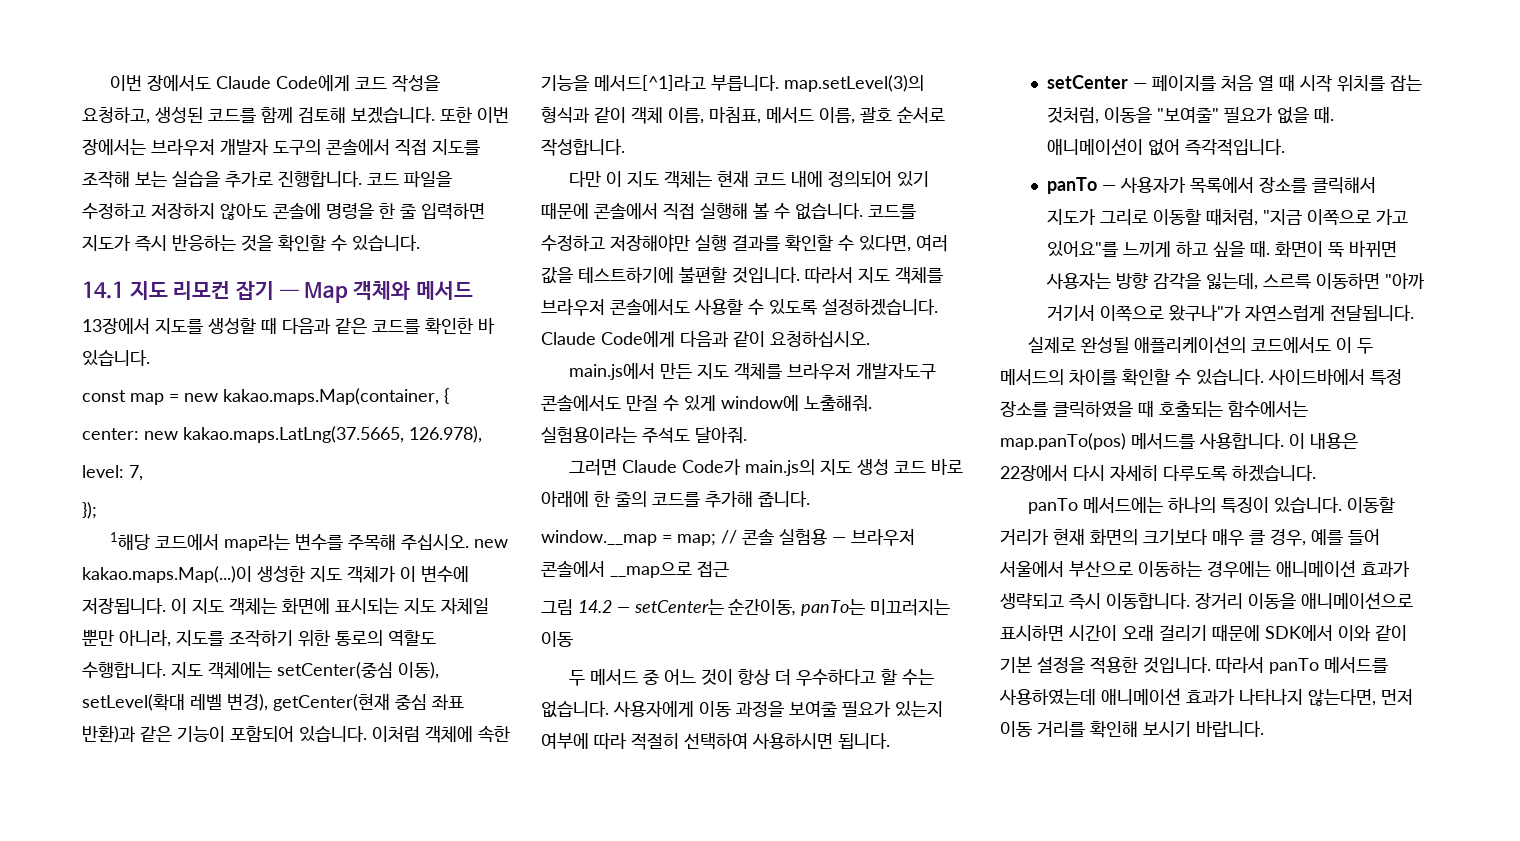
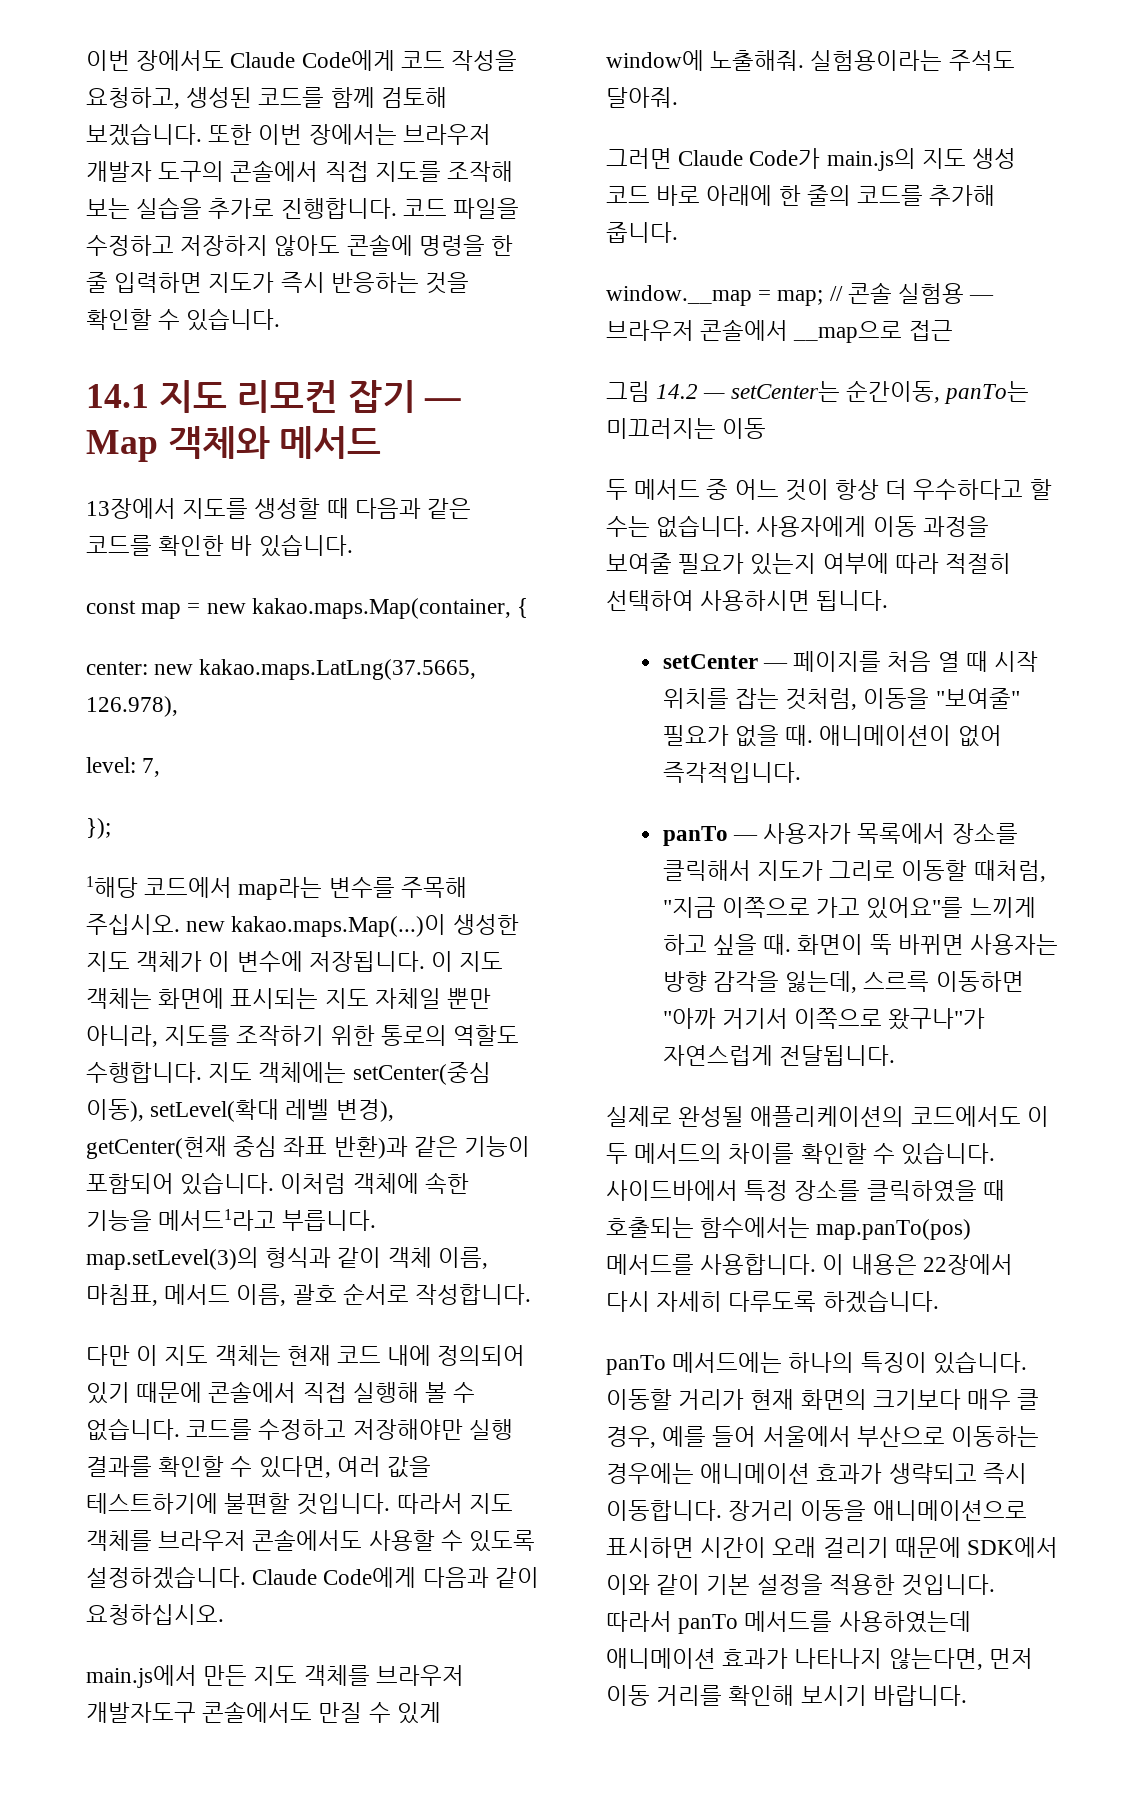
[594,75,706,91] 메서드[^1]라고 -> [158,1209,277,1231] 메서드1라고

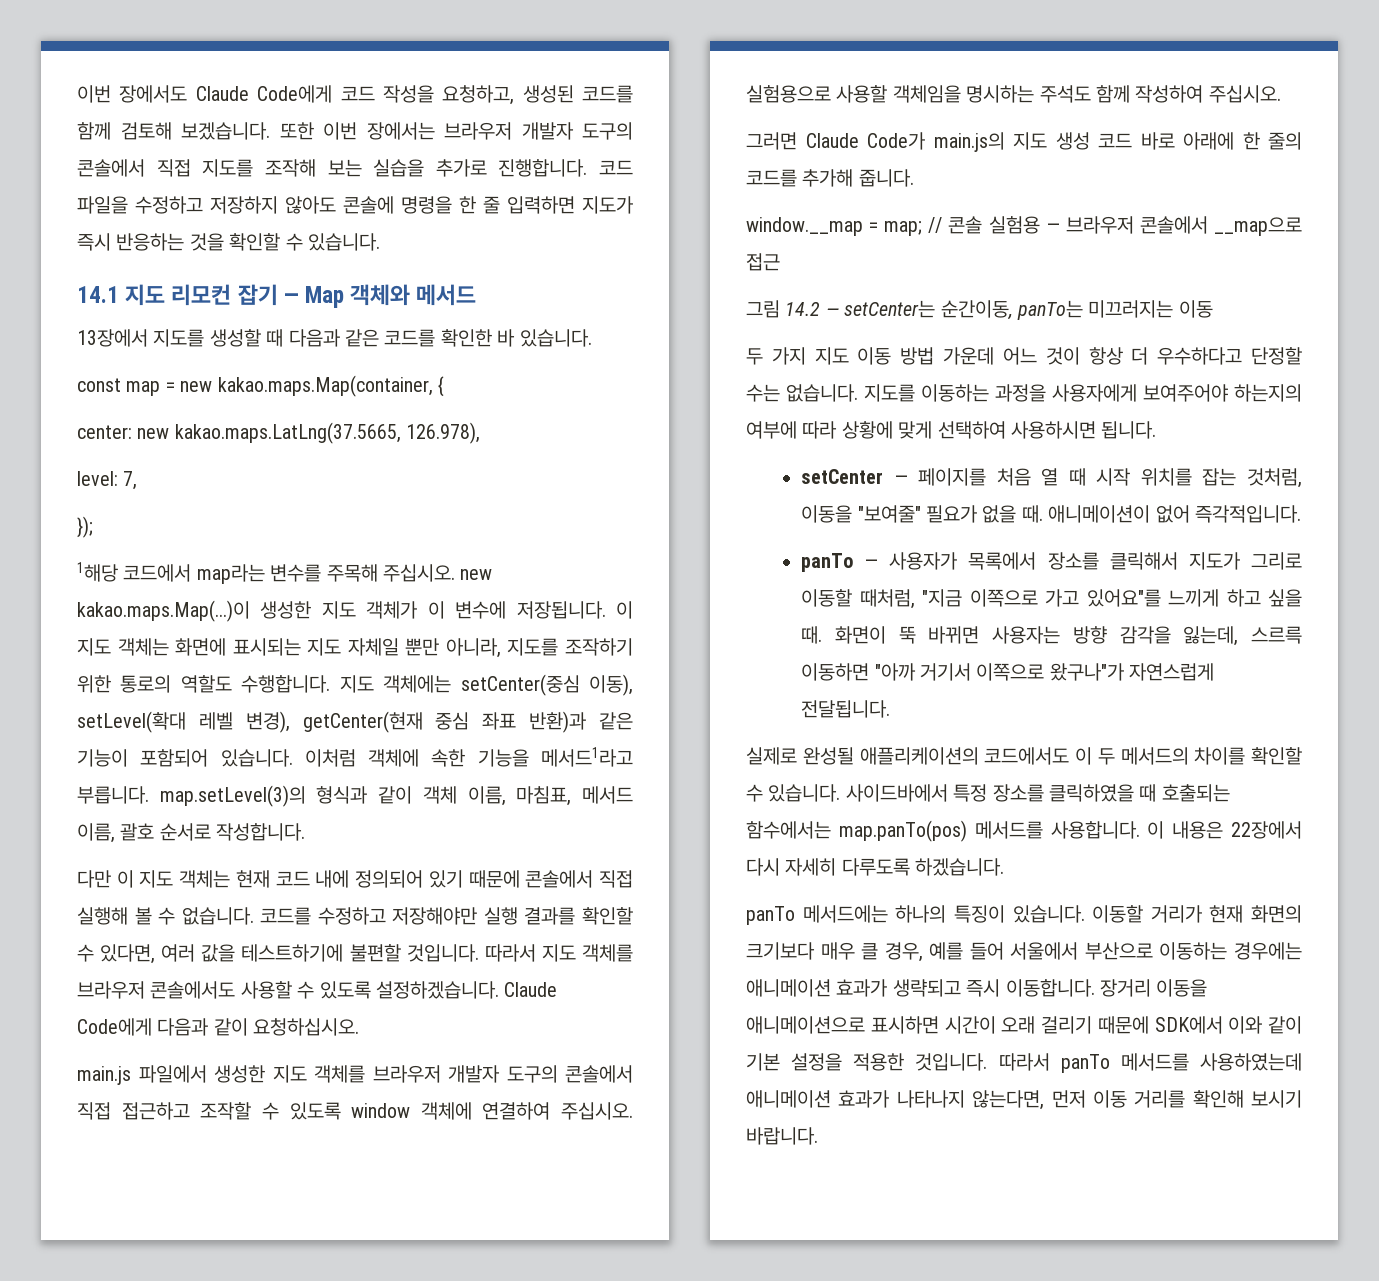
[86,1665,464,1688] [86,1701,441,1724] [606,50,1015,71] [606,87,678,108] main.js에서 만든 지도 객체를 브라우저 개발자도구 콘솔에서도 만질 수 있게 window에 노출해줘. 실험용이라는 주석도 달아줘. -> [77,1065,633,1085] [77,1102,633,1120] [746,85,1281,103] main.js 파일에서 생성한 지도 객체를 브라우저 개발자 도구의 콘솔에서 직접 접근하고 조작할 수 있도록 window 객체에 연결하여 주십시오. 실험용으로 사용할 객체임을 명시하는 주석도 함께 작성하여 주십시오.
[634,479,729,500] 메서드 중 -> [771,347,995,365] 가지 지도 이동 방법 가운데
[1029,479,1052,500] 할 -> [1251,347,1302,365] 단정할
[756,516,989,537] [606,553,1012,575] 사용자에게 이동 과정을 보여줄 필요가 있는지 여부에 따라 적절히 -> [864,384,1302,402] [746,421,933,439] 지도를 이동하는 과정을 사용자에게 보여주어야 하는지의 여부에 따라 상황에 맞게

